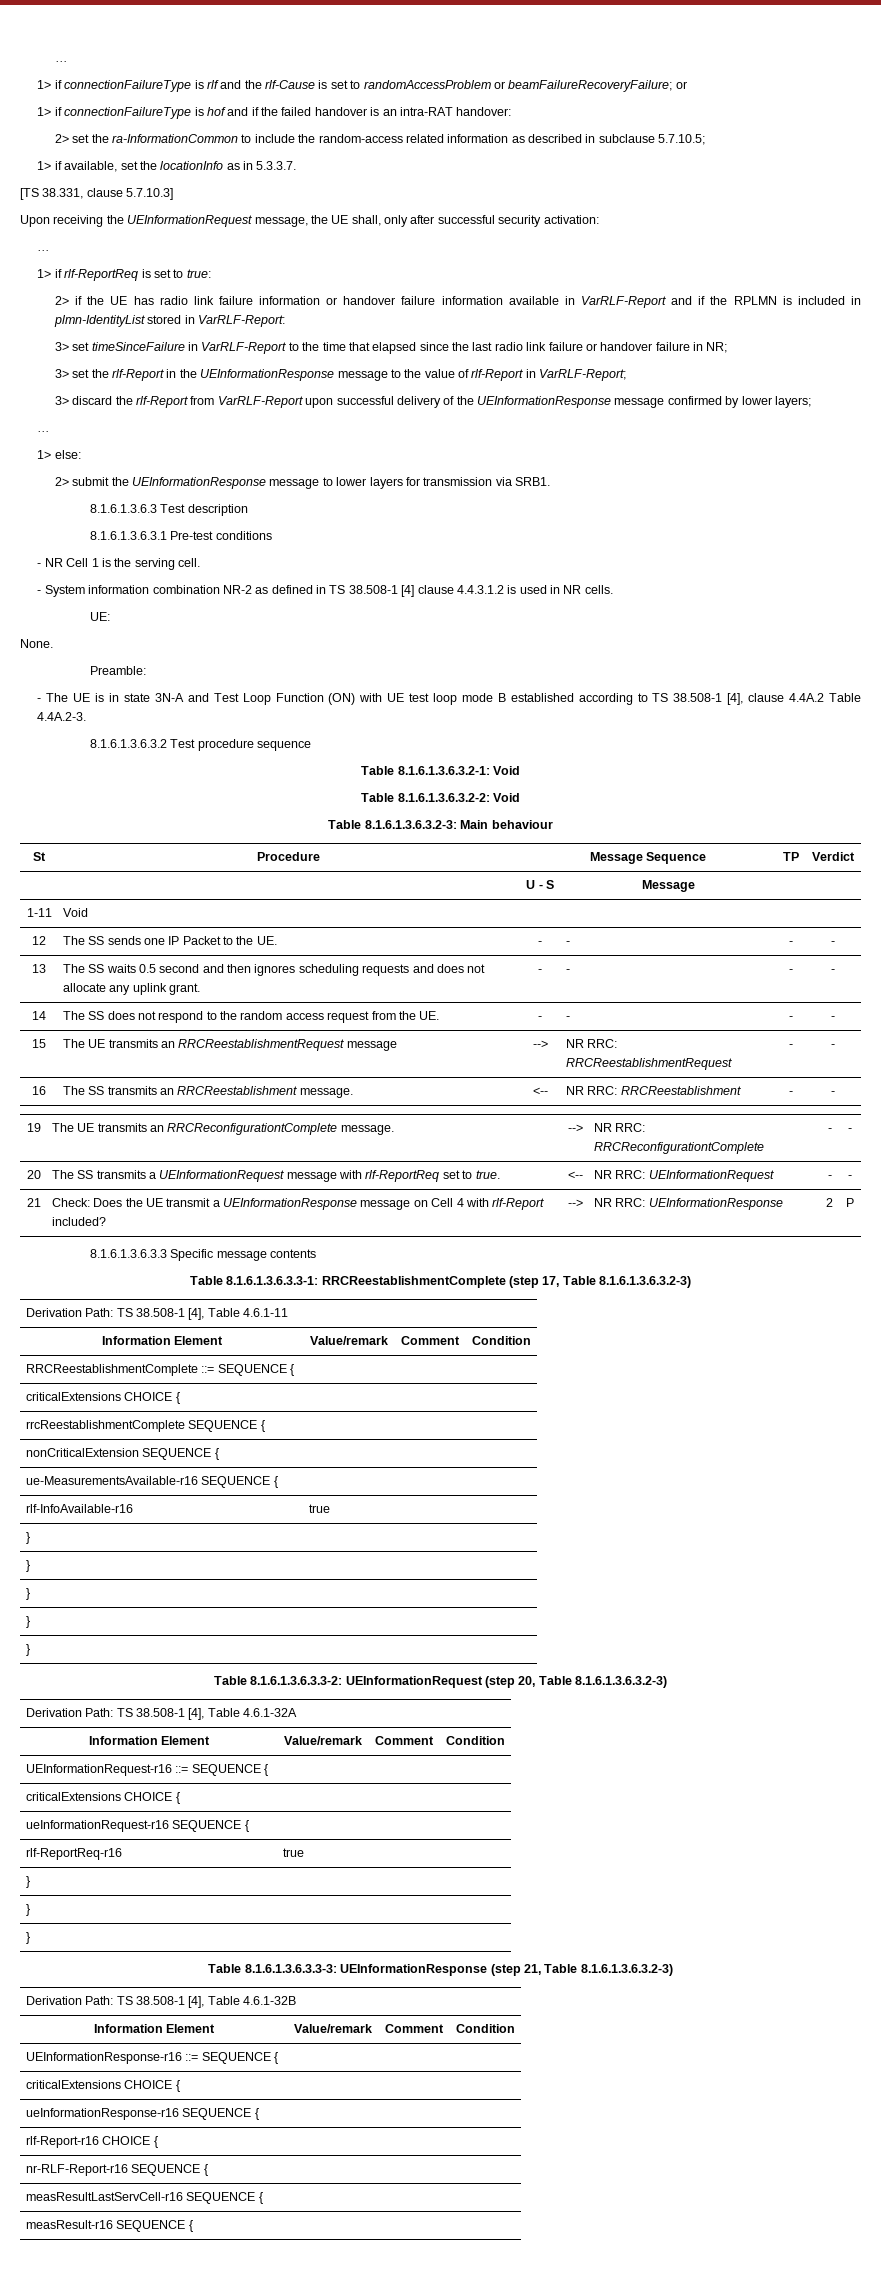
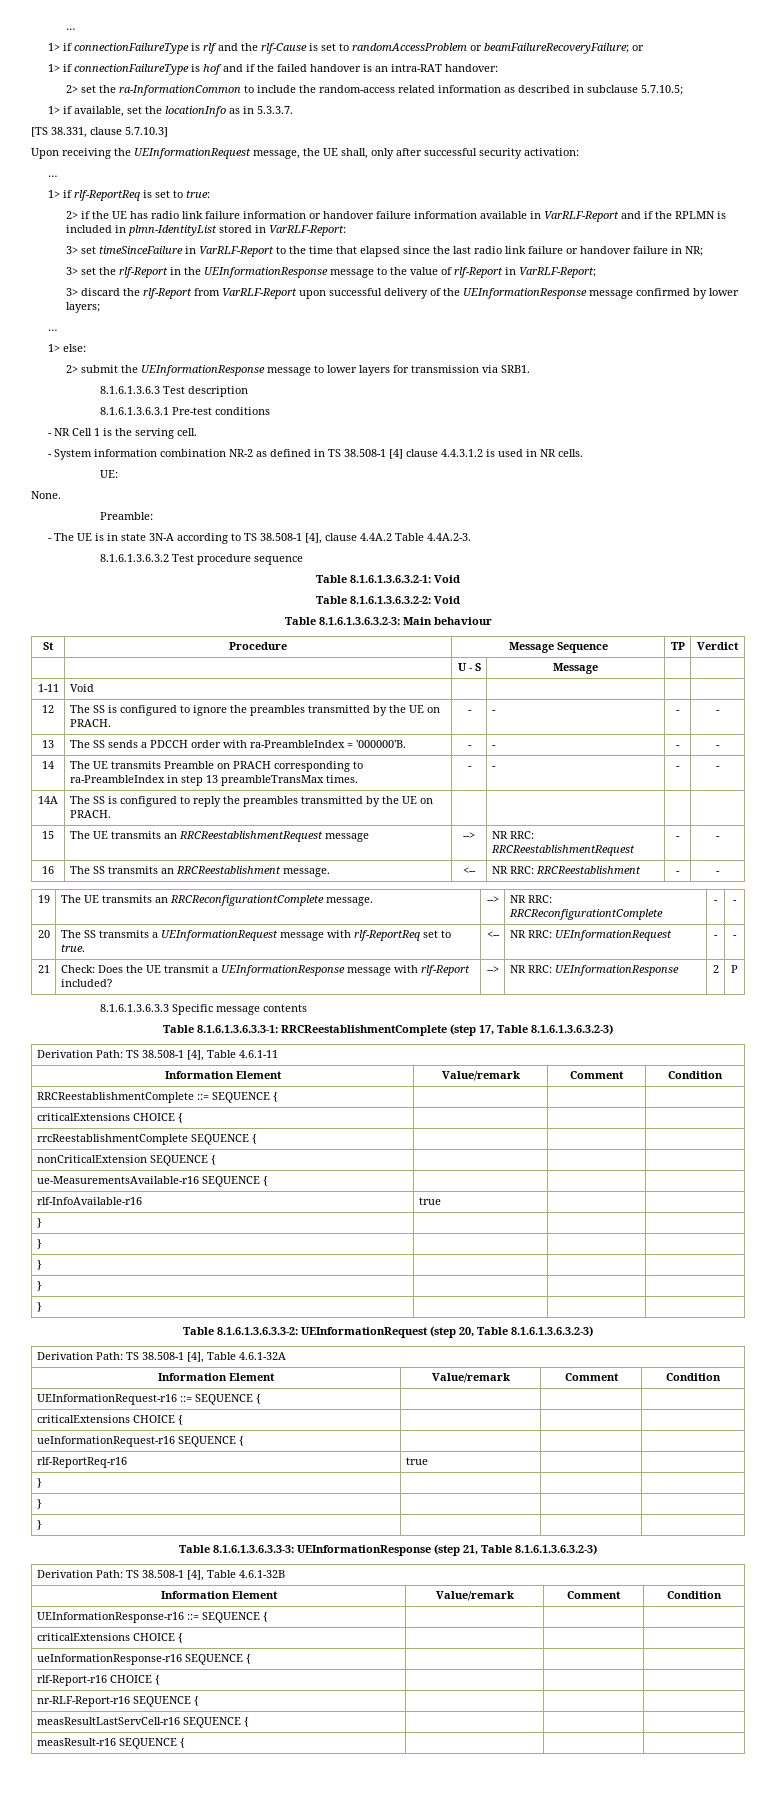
[187,693,574,705] and Test Loop Function (ON) with UE test loop mode B established -> (175, 537) none
[107,936,277,945] sends one IP Packet to the UE. -> [107,705,440,716] [69,719,111,727] is configured to ignore the preambles transmitted by the UE on PRACH.
[106,964,486,976] [62,983,200,995] waits 0.5 second and then ignores scheduling requests and does not allocate any uplink grant. -> [107,740,406,748] sends a PDCCH order with ra-PreambleIndex = '000000'B.
[88,1011,440,1023] [538,1016,542,1020] [565,1016,570,1020] [789,1016,793,1020] [831,1016,835,1020] SS does not respond to the random access request from the UE. | - | - | - | - -> [92,761,363,772] [69,775,358,786] [467,766,472,769] [491,766,496,769] [676,766,680,769] [716,766,720,769] [38,796,58,804] [69,796,433,807] [69,810,111,818] UE transmits Preamble on PRACH corresponding to ra-PreambleIndex in step 13 preambleTransMax times. | - | - | - | - // 14A | The SS is configured to reply the preambles transmitted by the UE on PRACH. | | | |
[413,1198,464,1207] on Cell 4 -> (391, 971) none

